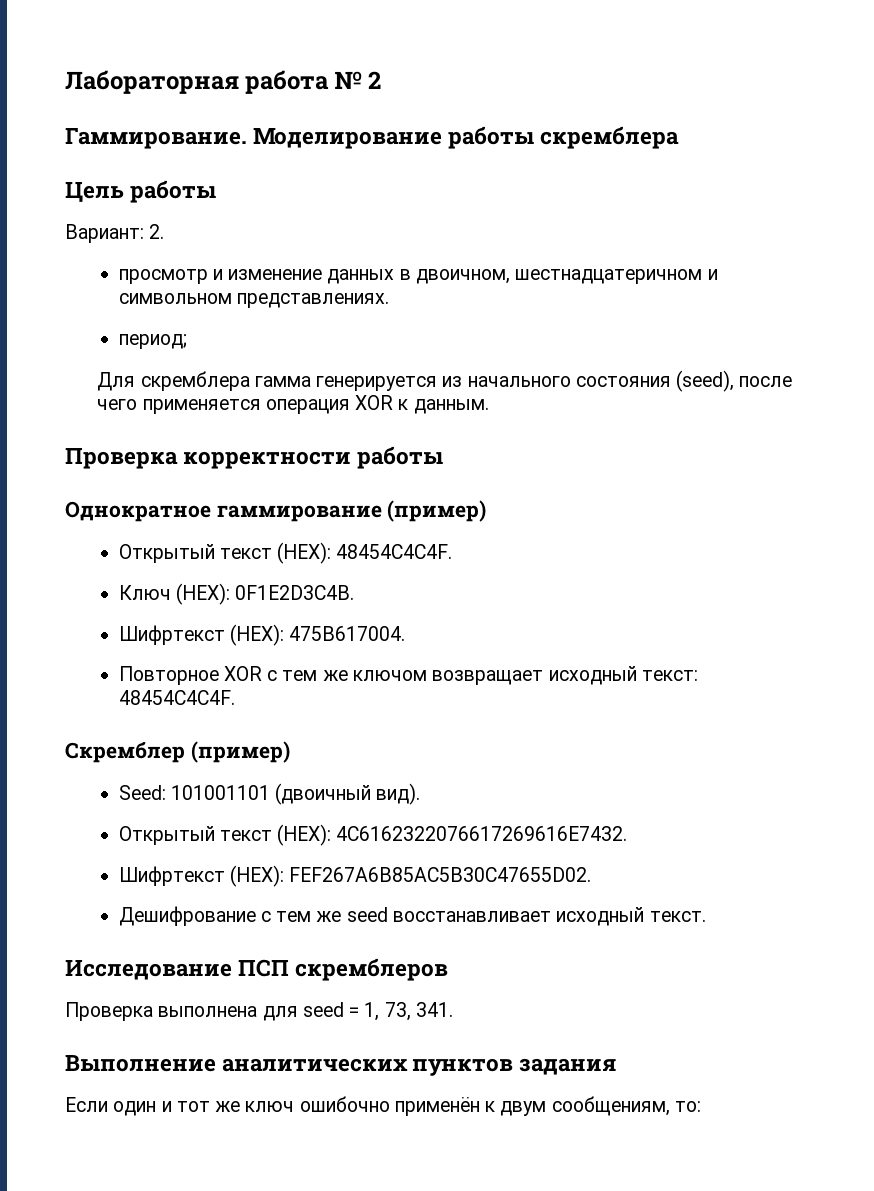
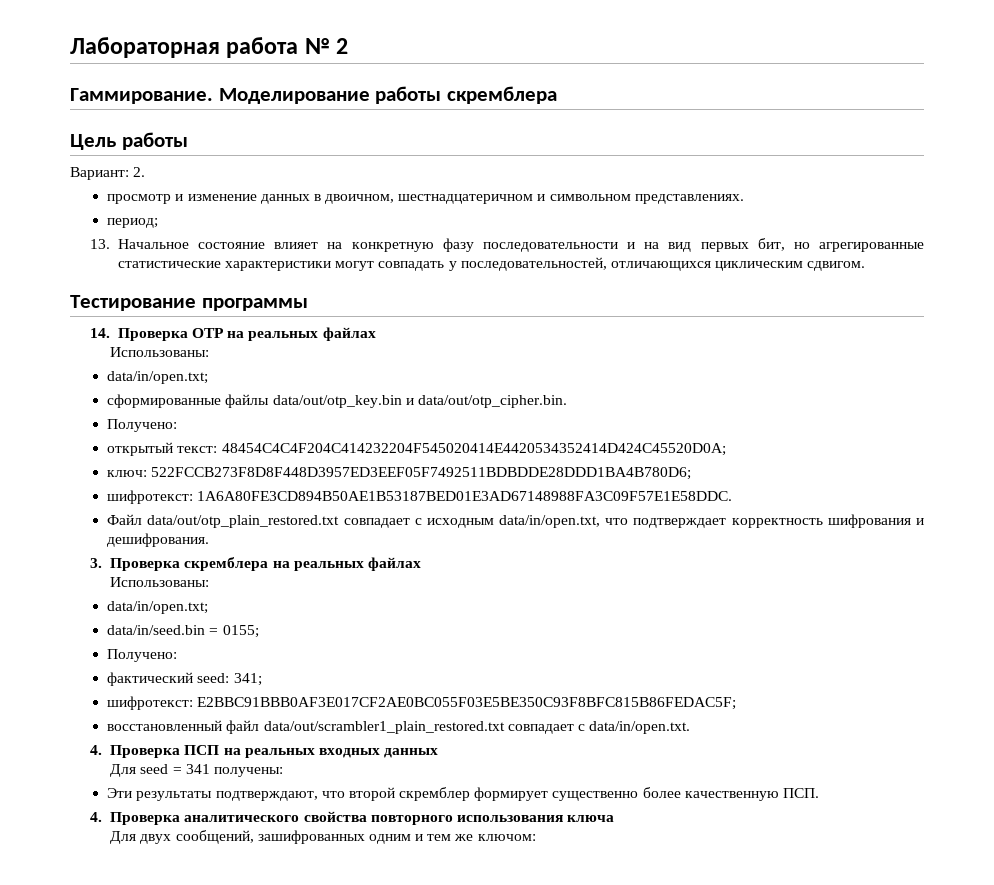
[97,370,793,392] [97,395,489,414] [65,446,444,469] [65,500,487,522] [118,542,453,564] [118,583,355,605] [118,624,406,646] [118,666,698,685] [118,690,235,705] [65,741,290,763] [118,783,421,805] [118,824,628,846] [118,865,592,887] [118,906,706,926] [65,958,449,981] [65,1002,453,1021] [65,1055,617,1076] [65,1096,701,1116] Для скремблера гамма генерируется из начального состояния (seed), после чего применяется операция XOR к данным. // Проверка корректности работы // Однократное гаммирование (пример) // Открытый текст (HEX): 48454C4C4F. // Ключ (HEX): 0F1E2D3C4B. // Шифртекст (HEX): 475B617004. // Повторное XOR с тем же ключом возвращает исходный текст: 48454C4C4F. // Скремблер (пример) // Seed: 101001101 (двоичный вид). // Открытый текст (HEX): 4C6162322076617269616E7432. // Шифртекст (HEX): FEF267A6B85AC5B30C47655D02. // Дешифрование с тем же seed восстанавливает исходный текст. // Исследование ПСП скремблеров // Проверка выполнена для seed = 1, 73, 341. // Выполнение аналитических пунктов задания // Если один и тот же ключ ошибочно применён к двум сообщениям, то: -> [90,238,924,252] [117,257,866,271] [70,295,308,311] [90,327,376,341] [110,347,210,357] [107,371,209,384] [107,394,567,408] [107,419,178,432] [107,442,726,456] [107,467,692,480] [107,490,733,504] [107,514,924,528] [107,533,210,547] [90,557,421,571] [110,577,210,587] [107,601,209,614] [107,625,259,638] [107,649,178,662] [107,672,262,686] [107,696,737,710] [107,720,691,734] [90,745,439,758] [110,764,283,777] [107,787,819,801] [90,811,615,825] [110,830,536,844] 13. Начальное состояние влияет на конкретную фазу последовательности и на вид первых бит, но агрегированные статистические характеристики могут совпадать у последовательностей, отличающихся циклическим сдвигом. // Тестирование программы // 14. Проверка OTP на реальных файлах // Использованы: // data/in/open.txt; // сформированные файлы data/out/otp_key.bin и data/out/otp_cipher.bin. // Получено: // открытый текст: 48454C4C4F204C414232204F545020414E4420534352414D424C45520D0A; // ключ: 522FCCB273F8D8F448D3957ED3EEF05F7492511BDBDDE28DDD1BA4B780D6; // шифротекст: 1A6A80FE3CD894B50AE1B53187BED01E3AD67148988FA3C09F57E1E58DDC. // Файл data/out/otp_plain_restored.txt совпадает с исходным data/in/open.txt, что подтверждает корректность шифрования и дешифрования. // 3. Проверка скремблера на реальных файлах // Использованы: // data/in/open.txt; // data/in/seed.bin = 0155; // Получено: // фактический seed: 341; // шифротекст: E2BBC91BBB0AF3E017CF2AE0BC055F03E5BE350C93F8BFC815B86FEDAC5F; // восстановленный файл data/out/scrambler1_plain_restored.txt совпадает с data/in/open.txt. // 4. Проверка ПСП на реальных входных данных // Для seed = 341 получены: // Эти результаты подтверждают, что второй скремблер формирует существенно более качественную ПСП. // 4. Проверка аналитического свойства повторного использования ключа // Для двух сообщений, зашифрованных одним и тем же ключом:

